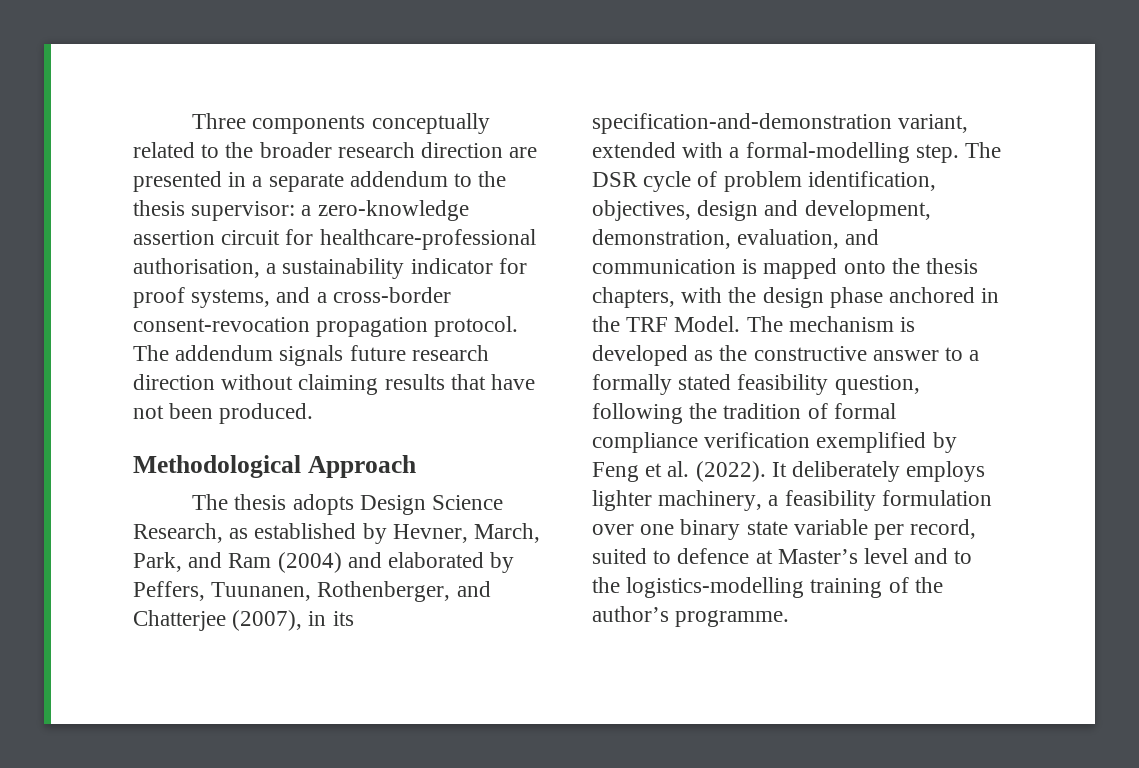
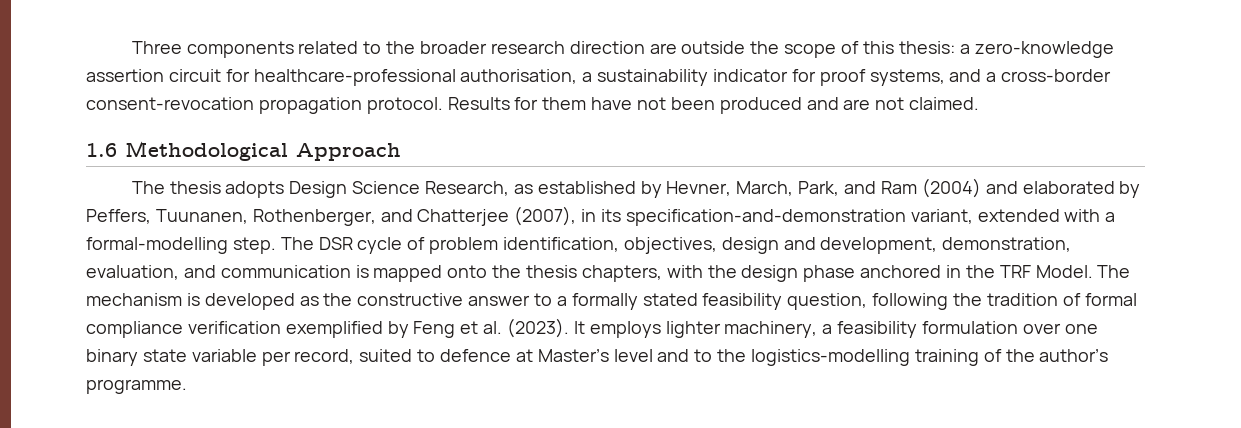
[371,113,490,134] conceptually -> (294, 49) none
[133,171,507,192] [133,200,296,221] presented in a separate addendum to the thesis supervisor: -> [681,41,955,58] outside the scope of this thesis:
[133,345,489,366] [133,374,536,395] [133,403,314,424] The addendum signals future research direction without claiming results that have not been produced. // -> [447,97,980,114] [86,143,117,157] Results for them have not been produced and are not claimed. // 1.6
[695,461,901,482] (2022). It deliberately -> [507,318,585,338] (2023). It

